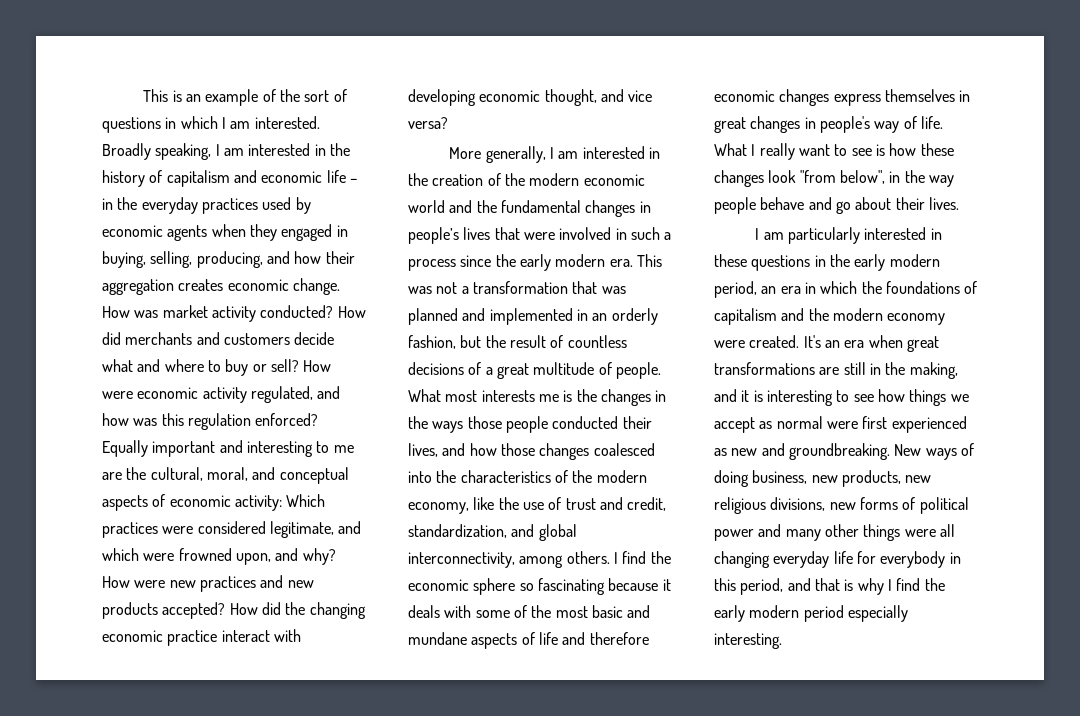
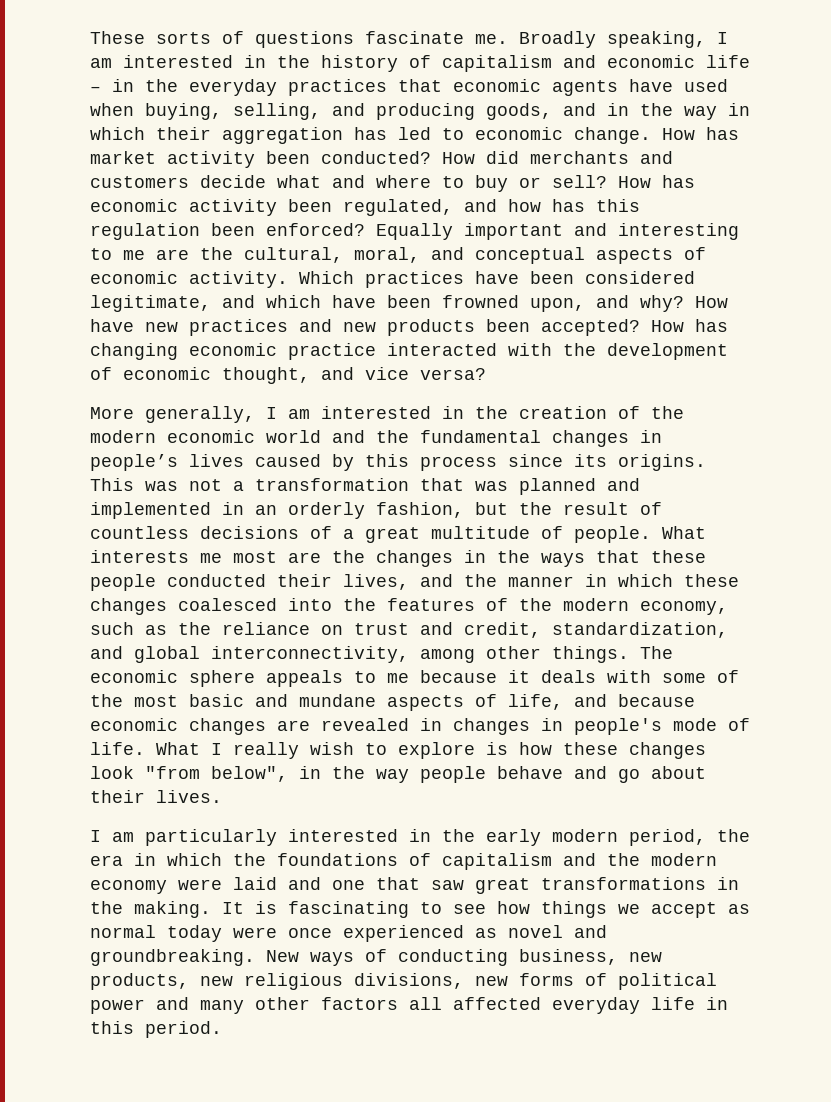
[143,89,347,106] [102,116,320,133] This is an example of the sort of questions in which I am interested. -> [90,31,508,48] These sorts of questions fascinate me.
[262,197,311,214] [102,224,348,241] [102,251,355,268] [102,279,224,295] used by economic agents when they engaged in buying, selling, producing, and how their aggregation creates -> [398,79,728,96] [90,103,750,120] [90,127,464,144] that economic agents have used when buying, selling, and producing goods, and in the way in which their aggregation has led to
[134,310,159,318] was -> [706,127,739,140] has
(256, 314) none -> [266,151,310,164] been
[102,391,133,399] were -> [662,175,695,188] has
(247, 395) none -> [288,199,332,212] been
[133,418,158,426] was -> [552,199,585,212] has
(251, 421) none -> [211,223,255,236] been
[234,495,282,511] activity: -> [189,271,288,288] activity.
[162,526,194,534] were -> [475,271,574,284] have been
[143,553,175,561] were -> [332,295,431,308] have been
[134,580,166,588] were -> [90,319,134,332] have
(158, 610) none -> [486,319,530,332] been
[261,602,306,615] did the -> [695,319,728,332] has
[221,629,301,642] [408,89,476,106] interact with developing -> [387,343,728,360] [90,367,112,380] interacted with the development of
[494,227,672,240] [408,254,633,271] that were involved in such a process since the early modern era. -> [255,454,706,471] caused by this process since its origins.
[445,390,478,402] most -> (706, 532) none
[563,390,573,402] is -> [233,551,321,563] most are
[467,416,502,429] those -> [596,550,706,563] that these
[469,443,535,456] how those -> [464,574,739,587] the manner in which these
[460,470,551,483] characteristics -> [387,598,475,611] features
[473,497,562,510] like the use of -> [90,622,343,635] such as the reliance on
[566,551,671,564] [408,578,605,595] others. I find the economic sphere so fascinating -> [486,646,673,663] [90,670,409,687] other things. The economic sphere appeals to me
[538,632,649,645] [714,89,971,106] [714,116,900,133] life and therefore economic changes express themselves in great changes in people's way -> [508,694,695,710] [90,718,717,735] life, and because economic changes are revealed in changes in people's mode
[798,144,872,156] want to see -> [310,742,475,759] wish to explore
[714,254,826,271] these questions in -> (431, 835) none
[761,286,777,294] an -> [717,829,750,842] the
[749,335,939,352] [714,362,958,379] [714,389,833,406] created. It's an era when great transformations are still in the making, and it is interesting -> [233,877,739,894] [90,901,409,918] laid and one that saw great transformations in the making. It is fascinating
[826,416,888,429] were first -> [167,925,332,942] today were once
[731,448,758,456] new -> [508,925,563,938] novel
[714,470,749,487] doing -> [398,949,508,966] conducting
[863,524,955,541] [714,551,961,568] [714,578,945,595] [714,605,908,622] [714,633,782,649] things were all changing everyday life for everybody in this period, and that is why I find the early modern period especially interesting. -> [321,997,728,1014] [90,1021,222,1038] factors all affected everyday life in this period.

